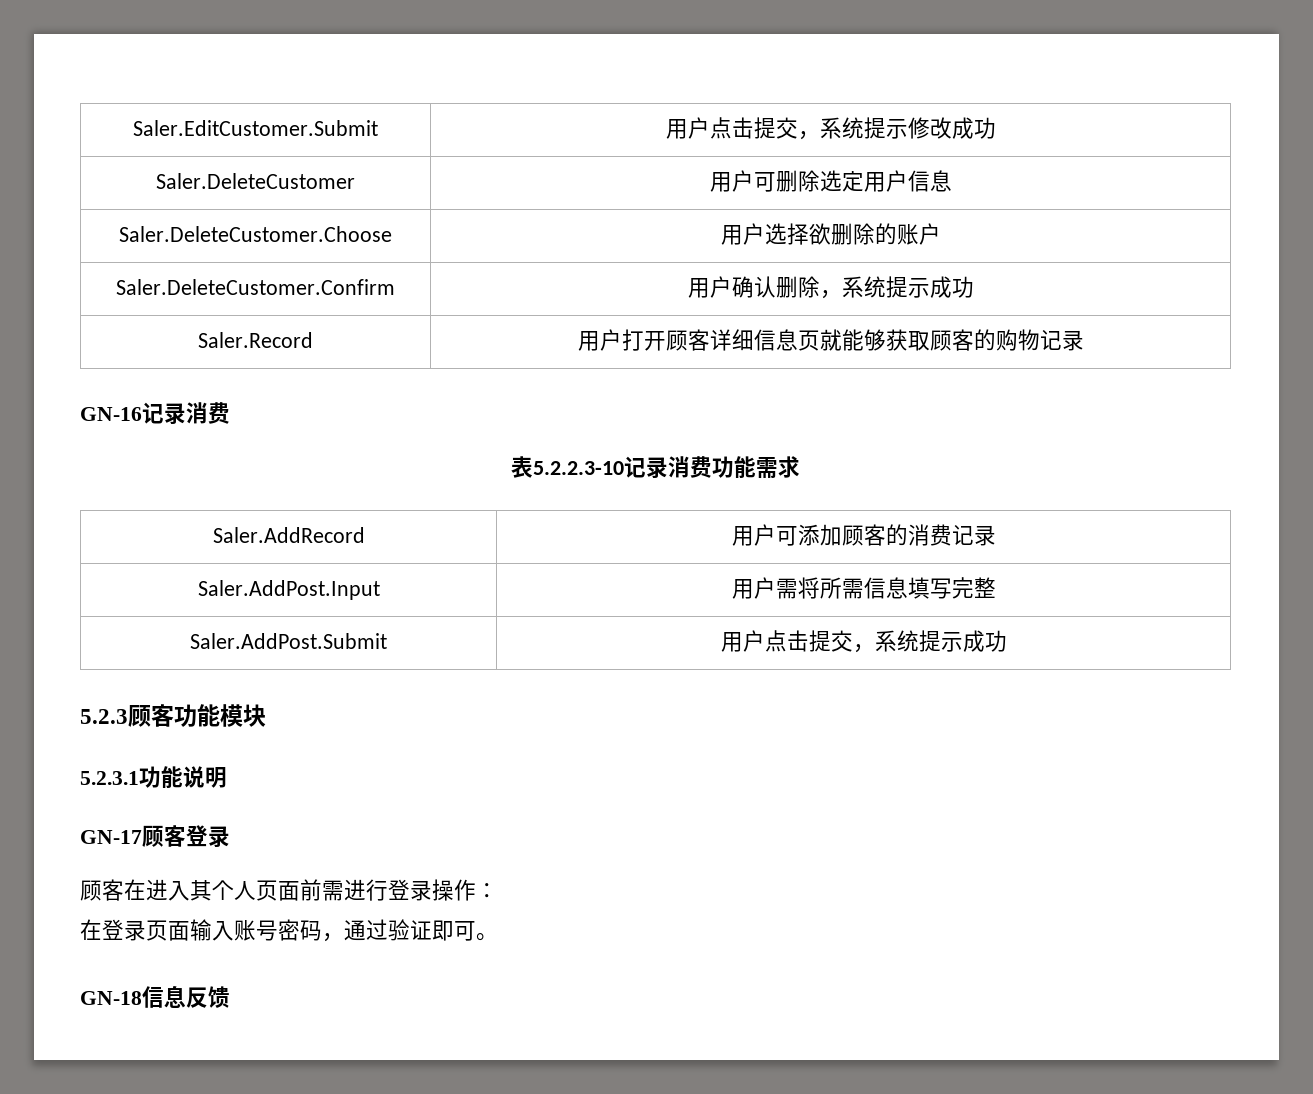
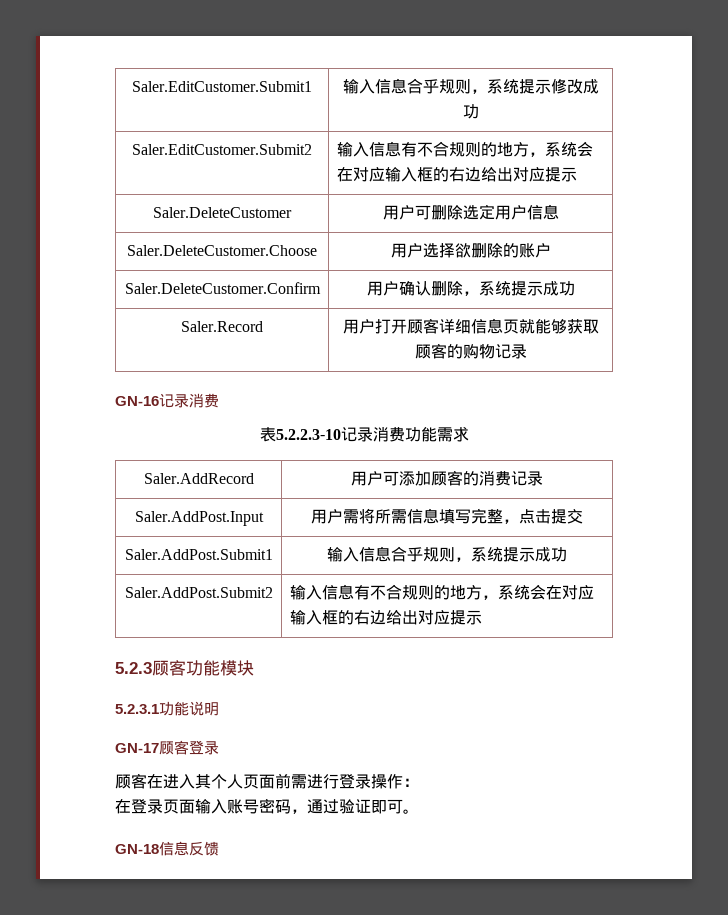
[133,120,378,136] [665,117,798,139] Saler.EditCustomer.Submit | 用户点击提交 -> [132,81,312,92] [342,78,471,94] Saler.EditCustomer.Submit1 | 输入信息合乎规则
(996, 128) none -> [132,144,312,155] [336,141,593,157] [336,166,577,182] // Saler.EditCustomer.Submit2 | 输入信息有不合规则的地方，系统会在对应输入框的右边给出对应提示
[190,633,387,649] [720,630,1007,653] // Saler.AddPost.Submit | 用户点击提交，系统提示成功 -> [503,509,583,524] [124,549,273,560] [327,546,567,562] [124,587,273,598] [289,584,594,600] [289,609,482,625] ，点击提交 // Saler.AddPost.Submit1 | 输入信息合乎规则，系统提示成功 // Saler.AddPost.Submit2 | 输入信息有不合规则的地方，系统会在对应输入框的右边给出对应提示

